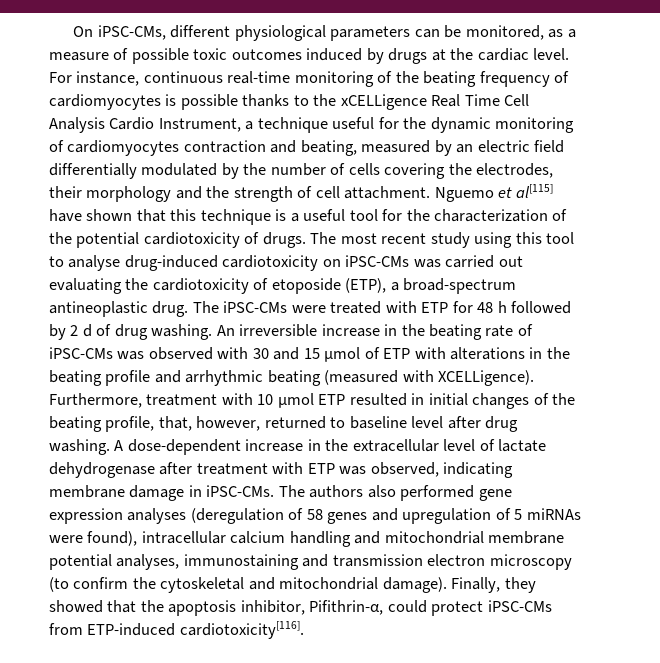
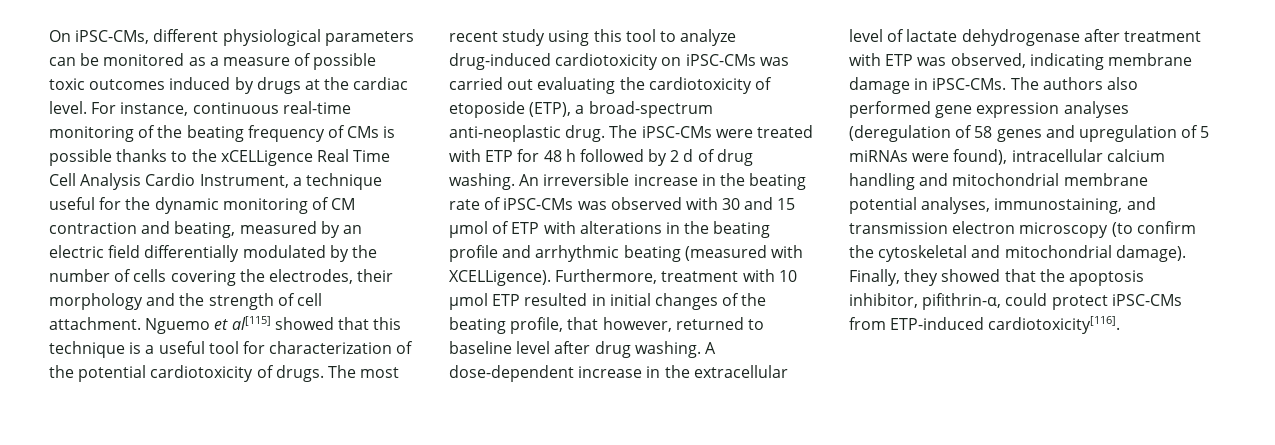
[465,25,544,40] monitored, -> [103,53,185,66] monitored
[49,94,161,110] cardiomyocytes -> [347,126,380,138] CMs
[67,140,180,156] cardiomyocytes -> [331,198,356,210] CM
[49,209,133,222] have shown -> [274,317,334,330] showed
[406,209,430,221] the -> (265, 347) none
[68,255,121,271] analyse -> [680,29,737,46] analyze
[49,301,148,317] antineoplastic -> [449,125,561,142] anti-neoplastic
[158,416,192,431] that, -> [567,317,599,330] that
[183,554,299,570] immunostaining -> [994,198,1123,214] immunostaining,
[309,600,384,615] Pifithrin-α, -> [922,293,1002,310] pifithrin-α,

